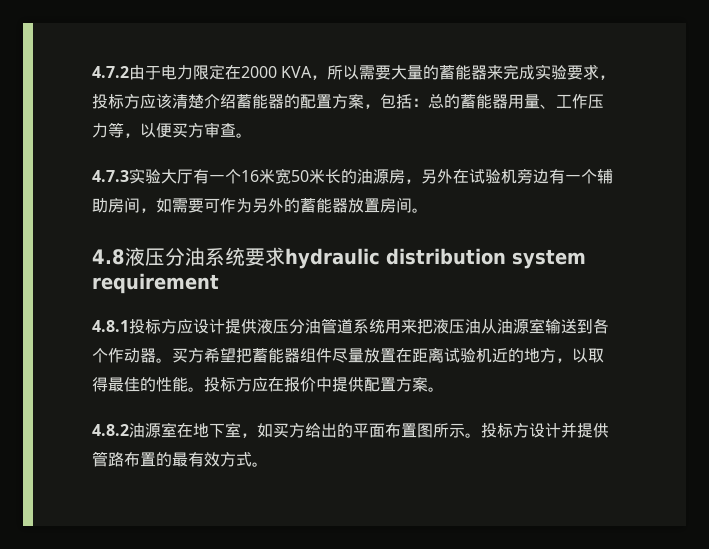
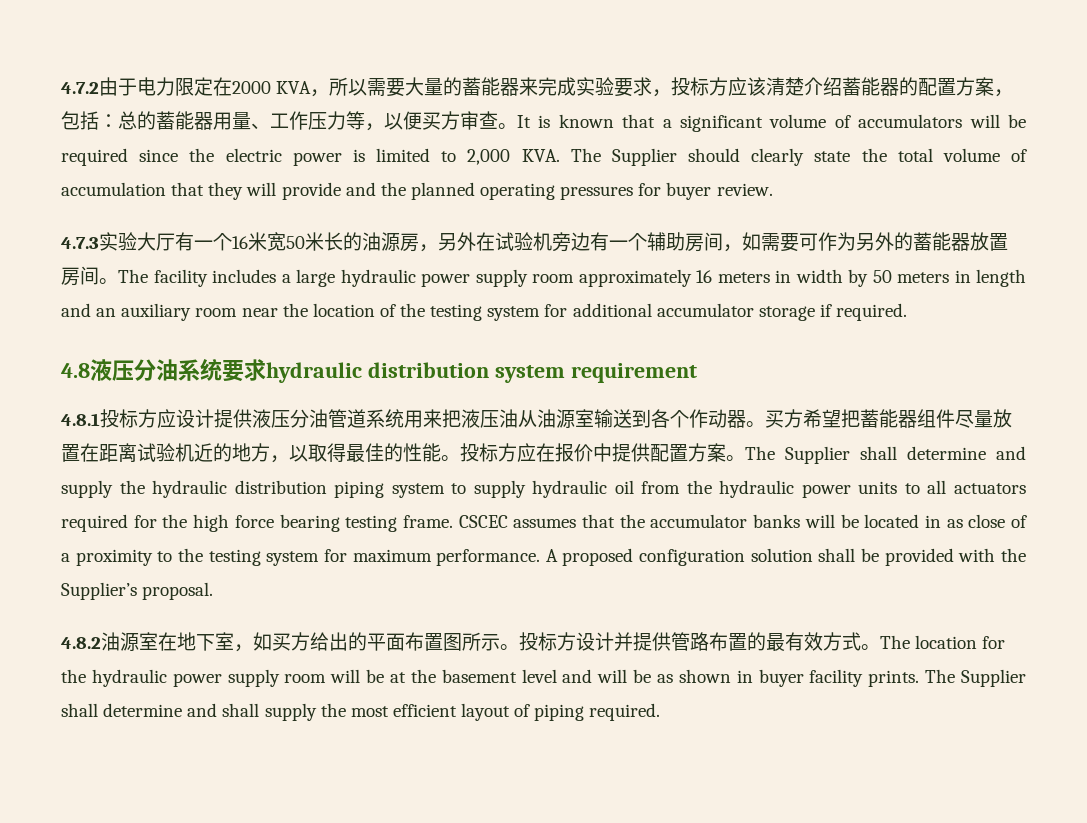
(252, 135) none -> [517,114,1026,132] [61,148,1027,166] [61,182,773,200] It is known that a significant volume of accumulators will be required since the electric power is limited to 2,000 KVA. The Supplier should clearly state the total volume of accumulation that they will provide and the planned operating pressures for buyer review.
(428, 210) none -> [118,269,1026,287] [61,303,908,321] The facility includes a large hydraulic power supply room approximately 16 meters in width by 50 meters in length and an auxiliary room near the location of the testing system for additional accumulator storage if required.
(444, 389) none -> [745,446,1026,464] [61,480,1026,498] [61,514,1028,532] [61,548,1026,566] [61,582,214,600] The Supplier shall determine and supply the hydraulic distribution piping system to supply hydraulic oil from the hydraulic power units to all actuators required for the high force bearing testing frame. CSCEC assumes that the accumulator banks will be located in as close of a proximity to the testing system for maximum performance. A proposed configuration solution shall be provided with the Supplier’s proposal.
(268, 464) none -> [880,635,1006,649] [61,669,1027,687] [61,703,661,721] The location for the hydraulic power supply room will be at the basement level and will be as shown in buyer facility prints. The Supplier shall determine and shall supply the most efficient layout of piping required.

